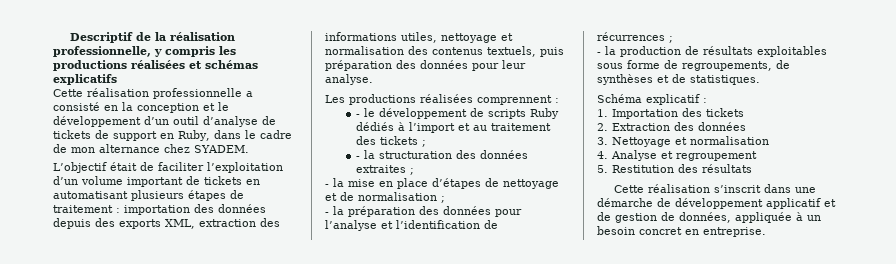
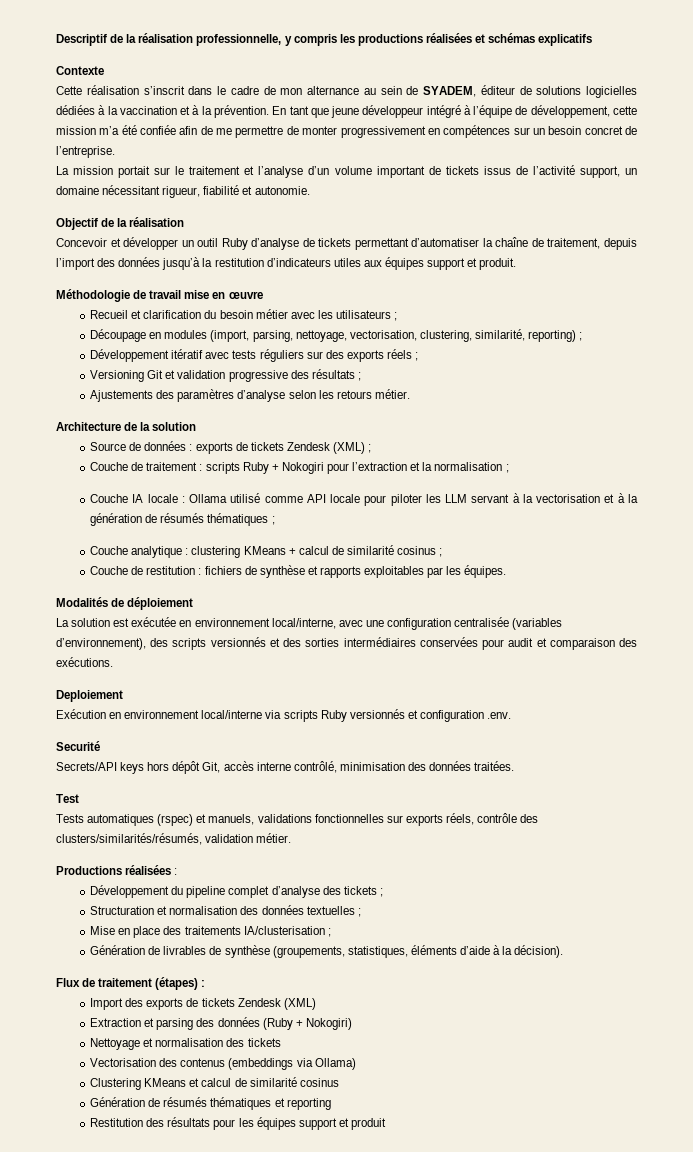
[53,88,253,99] [53,102,229,113] [53,116,276,127] [53,130,210,141] // Cette réalisation professionnelle a consisté en la conception et le développement d’un outil d’analyse de tickets de support en Ruby, -> [56,66,104,75] [56,85,185,95] // Contexte // Cette réalisation s’inscrit
[164,144,249,153] [53,162,283,173] chez SYADEM. // L’objectif était de faciliter l’exploitation -> [363,85,637,98] [56,105,637,118] [56,125,638,138] [56,146,115,158] [56,166,304,178] au sein de SYADEM, éditeur de solutions logicielles dédiées à la vaccination et à la prévention. En tant que jeune développeur intégré à l’équipe de développement, cette mission m’a été confiée afin de me permettre de monter progressivement en compétences sur un besoin concret de l’entreprise. // La mission portait sur le traitement et l’analyse
[246,179,260,185] [53,190,244,201] [53,204,266,215] [53,218,280,229] [325,32,513,43] [325,46,564,57] [325,60,526,71] [325,74,373,85] [325,94,559,105] [356,108,560,119] [356,122,552,133] en automatisant plusieurs étapes de traitement : importation des données depuis des exports XML, extraction des informations utiles, nettoyage et normalisation des contenus textuels, puis préparation des données pour leur analyse. // Les productions réalisées comprennent : // - le développement de scripts Ruby dédiés à l’import et au traitement -> [483,165,637,178] [56,185,310,198] [56,217,185,230] [56,237,637,250] [56,257,517,270] [56,289,263,302] [90,309,398,321] [90,329,583,342] [90,349,419,362] [90,369,361,382] [90,389,410,402] [56,422,197,431] [90,441,372,454] [90,462,509,474] [90,493,639,506] [90,513,275,526] [90,545,443,558] [90,565,507,578] [56,597,194,610] [56,617,563,630] [56,637,637,650] [56,657,113,667] [56,690,123,702] [56,709,512,722] [56,741,100,751] [56,761,515,774] [56,794,79,803] [56,813,539,826] [56,833,292,845] [56,865,178,875] [90,885,320,898] issus de l’activité support, un domaine nécessitant rigueur, fiabilité et autonomie. // Objectif de la réalisation // Concevoir et développer un outil Ruby d’analyse de tickets permettant d’automatiser la chaîne de traitement, depuis l’import des données jusqu’à la restitution d’indicateurs utiles aux équipes support et produit. // Méthodologie de travail mise en œuvre // Recueil et clarification du besoin métier avec les utilisateurs ; // Découpage en modules (import, parsing, nettoyage, vectorisation, clustering, similarité, reporting) ; // Développement itératif avec tests réguliers sur des exports réels ; // Versioning Git et validation progressive des résultats ; // Ajustements des paramètres d’analyse selon les retours métier. // Architecture de la solution // Source de données : exports de tickets Zendesk (XML) ; // Couche de traitement : scripts Ruby + Nokogiri pour l’extraction et la normalisation ; // Couche IA locale : Ollama utilisé comme API locale pour piloter les LLM servant à la vectorisation et à la génération de résumés thématiques ; // Couche analytique : clustering KMeans + calcul de similarité cosinus ; // Couche de restitution : fichiers de synthèse et rapports exploitables par les équipes. // Modalités de déploiement // La solution est exécutée en environnement local/interne, avec une configuration centralisée (variables d’environnement), des scripts versionnés et des sorties intermédiaires conservées pour audit et comparaison des exécutions. // Deploiement // Exécution en environnement local/interne via scripts Ruby versionnés et configuration .env. // Securité // Secrets/API keys hors dépôt Git, accès interne contrôlé, minimisation des données traitées. // Test // Tests automatiques (rspec) et manuels, validations fonctionnelles sur exports réels, contrôle des clusters/similarités/résumés, validation métier. // Productions réalisées : // Développement du pipeline complet d’analyse
[356,150,529,159] [356,165,415,175] [325,178,559,189] [325,192,445,203] [325,206,522,217] [325,220,498,231] [597,32,673,43] [597,46,827,57] [597,60,790,71] [597,74,760,85] [597,94,707,105] [597,108,744,119] [597,122,746,131] [597,136,769,147] [597,150,757,161] [597,164,752,173] [613,184,816,193] [597,198,836,209] [597,212,821,223] [597,226,766,237] - la structuration des données extraites ; // - la mise en place d’étapes de nettoyage et de normalisation ; // - la préparation des données pour l’analyse et l’identification de récurrences ; // - la production de résultats exploitables sous forme de regroupements, de synthèses et de statistiques. // Schéma explicatif : // 1. Importation des tickets // 2. Extraction des données // 3. Nettoyage et normalisation // 4. Analyse et regroupement // 5. Restitution des résultats // Cette réalisation s’inscrit dans une démarche de développement applicatif et de gestion de données, appliquée à un besoin concret en entreprise. -> [90,905,361,917] [90,926,331,938] [90,945,564,958] [56,977,206,990] [90,998,316,1010] [90,1017,352,1030] [90,1038,281,1050] [90,1058,356,1070] [90,1077,339,1090] [90,1097,331,1110] [90,1117,386,1130] Structuration et normalisation des données textuelles ; // Mise en place des traitements IA/clusterisation ; // Génération de livrables de synthèse (groupements, statistiques, éléments d’aide à la décision). // Flux de traitement (étapes) : // Import des exports de tickets Zendesk (XML) // Extraction et parsing des données (Ruby + Nokogiri) // Nettoyage et normalisation des tickets // Vectorisation des contenus (embeddings via Ollama) // Clustering KMeans et calcul de similarité cosinus // Génération de résumés thématiques et reporting // Restitution des résultats pour les équipes support et produit

